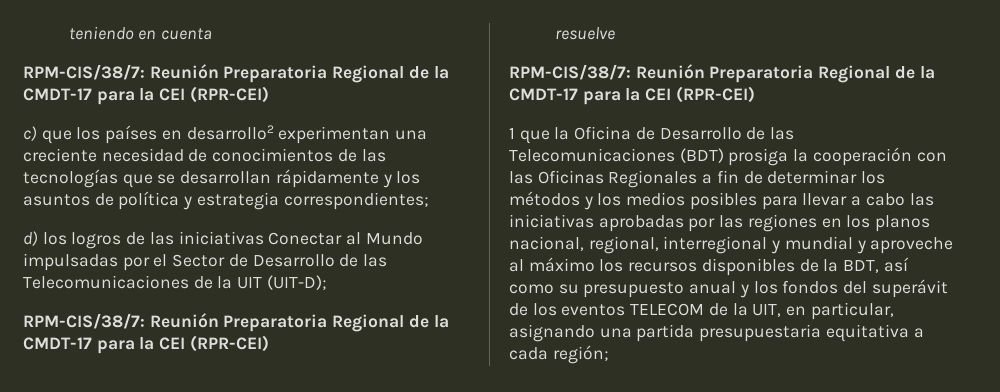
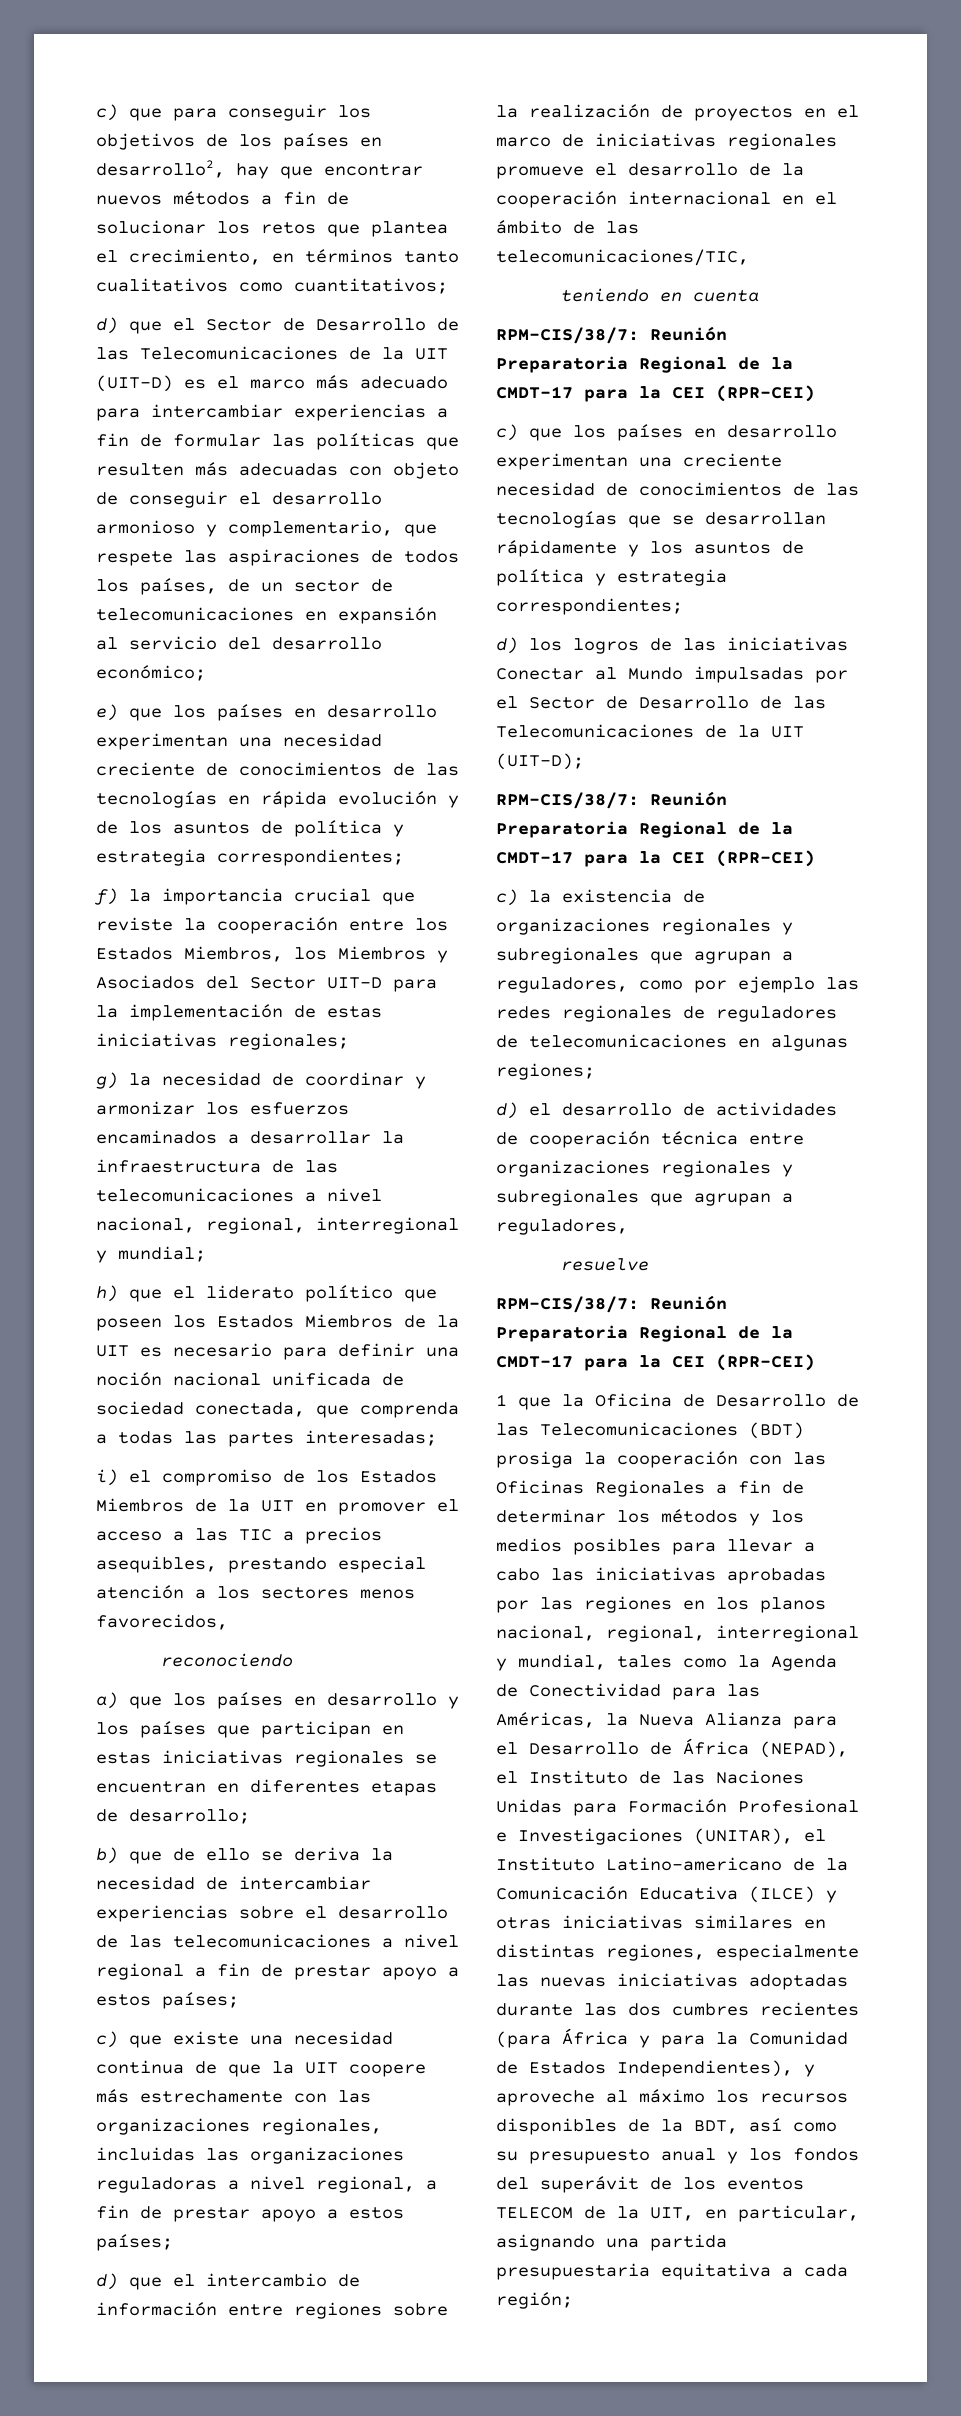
(68, 33) none -> [96,104,371,121] [96,133,382,150] [96,160,423,179] [96,191,349,205] [96,220,448,237] [96,249,459,265] [96,278,448,294] [96,317,459,334] [96,346,448,360] [96,375,448,392] [96,404,448,421] [96,433,459,450] [96,462,459,479] [96,491,382,508] [96,520,437,537] [96,549,459,566] [96,578,393,595] [96,607,437,624] [96,636,382,650] [96,665,206,681] [96,704,437,721] [96,733,382,750] [96,762,459,776] [96,791,459,808] [96,820,404,837] [96,849,404,866] [94,888,415,905] [96,917,448,934] [96,946,448,963] [96,975,437,992] [96,1004,382,1021] [96,1033,349,1050] [96,1072,426,1089] [96,1101,349,1115] [96,1130,404,1144] [96,1159,338,1173] [96,1188,382,1202] [96,1217,459,1234] [96,1246,206,1263] [96,1285,437,1302] [96,1314,459,1331] [96,1343,459,1360] [96,1372,404,1386] [96,1401,459,1418] [96,1430,437,1447] [96,1469,437,1486] [96,1498,459,1515] [96,1527,382,1544] [96,1556,426,1573] [96,1585,415,1599] [96,1614,228,1630] [161,1653,294,1667] [96,1692,459,1709] [96,1721,404,1738] [96,1750,437,1767] [96,1779,437,1796] [96,1809,250,1824] [96,1847,393,1864] [96,1876,371,1890] [96,1905,448,1922] [96,1934,459,1948] [96,1963,459,1980] [96,1992,239,2009] [96,2031,393,2048] [96,2060,426,2077] [96,2089,371,2103] [96,2118,382,2135] [96,2147,404,2164] [96,2176,437,2193] [96,2205,404,2222] [96,2234,173,2251] [96,2273,360,2290] [96,2302,448,2319] [496,104,859,121] [496,133,837,150] [496,163,804,179] [496,191,837,208] [496,220,639,234] [496,249,749,266] c) que para conseguir los objetivos de los países en desarrollo2, hay que encontrar nuevos métodos a fin de solucionar los retos que plantea el crecimiento, en términos tanto cualitativos como cuantitativos; // d) que el Sector de Desarrollo de las Telecomunicaciones de la UIT (UIT-D) es el marco más adecuado para intercambiar experiencias a fin de formular las políticas que resulten más adecuadas con objeto de conseguir el desarrollo armonioso y complementario, que respete las aspiraciones de todos los países, de un sector de telecomunicaciones en expansión al servicio del desarrollo económico; // e) que los países en desarrollo experimentan una necesidad creciente de conocimientos de las tecnologías en rápida evolución y de los asuntos de política y estrategia correspondientes; // f) la importancia crucial que reviste la cooperación entre los Estados Miembros, los Miembros y Asociados del Sector UIT-D para la implementación de estas iniciativas regionales; // g) la necesidad de coordinar y armonizar los esfuerzos encaminados a desarrollar la infraestructura de las telecomunicaciones a nivel nacional, regional, interregional y mundial; // h) que el liderato político que poseen los Estados Miembros de la UIT es necesario para definir una noción nacional unificada de sociedad conectada, que comprenda a todas las partes interesadas; // i) el compromiso de los Estados Miembros de la UIT en promover el acceso a las TIC a precios asequibles, prestando especial atención a los sectores menos favorecidos, // reconociendo // a) que los países en desarrollo y los países que participan en estas iniciativas regionales se encuentran en diferentes etapas de desarrollo; // b) que de ello se deriva la necesidad de intercambiar experiencias sobre el desarrollo de las telecomunicaciones a nivel regional a fin de prestar apoyo a estos países; // c) que existe una necesidad continua de que la UIT coopere más estrechamente con las organizaciones regionales, incluidas las organizaciones reguladoras a nivel regional, a fin de prestar apoyo a estos países; // d) que el intercambio de información entre regiones sobre la realización de proyectos en el marco de iniciativas regionales promueve el desarrollo de la cooperación internacional en el ámbito de las telecomunicaciones/TIC, //
[186,125,274,140] desarrollo2 -> [727,425,837,438] desarrollo
(269, 343) none -> [496,889,705,906] [496,918,793,935] [496,947,793,964] [496,976,859,993] [496,1005,837,1022] [496,1034,848,1051] [496,1063,595,1080] [496,1102,837,1119] [496,1131,804,1148] [496,1160,793,1177] [496,1189,793,1206] [496,1219,628,1235] // c) la existencia de organizaciones regionales y subregionales que agrupan a reguladores, como por ejemplo las redes regionales de reguladores de telecomunicaciones en algunas regiones; // d) el desarrollo de actividades de cooperación técnica entre organizaciones regionales y subregionales que agrupan a reguladores,
[784,236,853,250] mundial -> [518,1654,837,1671] [496,1683,760,1700] [496,1712,837,1729] [496,1738,848,1758] [496,1770,804,1784] [496,1799,859,1816] [496,1828,826,1845] [496,1857,848,1871] [496,1886,837,1903] [496,1915,826,1929] [496,1944,859,1961] [496,1973,848,1990] [496,2002,859,2016] [496,2028,848,2048] [496,2060,793,2077] mundial, tales como la Agenda de Conectividad para las Américas, la Nueva Alianza para el Desarrollo de África (NEPAD), el Instituto de las Naciones Unidas para Formación Profesional e Investigaciones (UNITAR), el Instituto Latino-americano de la Comunicación Educativa (ILCE) y otras iniciativas similares en distintas regiones, especialmente las nuevas iniciativas adoptadas durante las dos cumbres recientes (para África y para la Comunidad de Estados Independientes),

